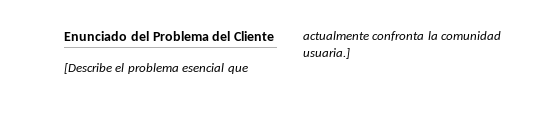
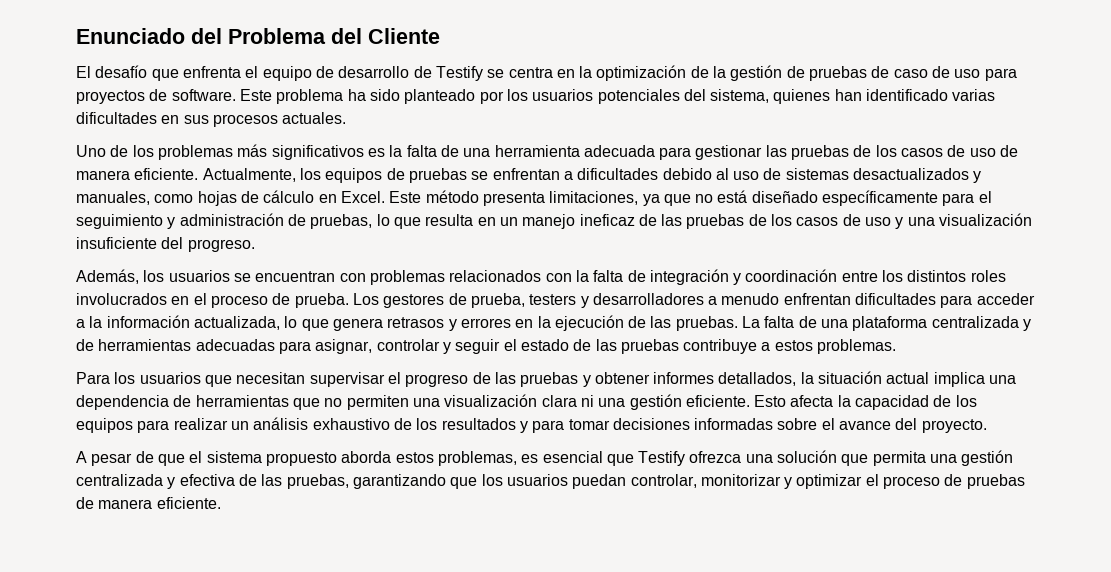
[64,63,248,74] [303,31,502,41] [303,48,350,59] [Describe el problema esencial que actualmente confronta la comunidad usuaria.] -> [76,65,1017,81] [76,89,996,104] [76,112,347,127] [76,144,1019,160] [76,168,982,183] [76,190,992,206] [76,213,1033,229] [76,237,255,252] [76,269,1006,285] [76,293,1035,308] [76,315,1032,331] [76,339,897,354] [76,371,1017,387] [76,394,977,410] [76,417,987,433] [76,450,1014,466] [76,474,1025,489] [76,497,221,509] El desafío que enfrenta el equipo de desarrollo de Testify se centra en la optimización de la gestión de pruebas de caso de uso para proyectos de software. Este problema ha sido planteado por los usuarios potenciales del sistema, quienes han identificado varias dificultades en sus procesos actuales. // Uno de los problemas más significativos es la falta de una herramienta adecuada para gestionar las pruebas de los casos de uso de manera eficiente. Actualmente, los equipos de pruebas se enfrentan a dificultades debido al uso de sistemas desactualizados y manuales, como hojas de cálculo en Excel. Este método presenta limitaciones, ya que no está diseñado específicamente para el seguimiento y administración de pruebas, lo que resulta en un manejo ineficaz de las pruebas de los casos de uso y una visualización insuficiente del progreso. // Además, los usuarios se encuentran con problemas relacionados con la falta de integración y coordinación entre los distintos roles involucrados en el proceso de prueba. Los gestores de prueba, testers y desarrolladores a menudo enfrentan dificultades para acceder a la información actualizada, lo que genera retrasos y errores en la ejecución de las pruebas. La falta de una plataforma centralizada y de herramientas adecuadas para asignar, controlar y seguir el estado de las pruebas contribuye a estos problemas. // Para los usuarios que necesitan supervisar el progreso de las pruebas y obtener informes detallados, la situación actual implica una dependencia de herramientas que no permiten una visualización clara ni una gestión eficiente. Esto afecta la capacidad de los equipos para realizar un análisis exhaustivo de los resultados y para tomar decisiones informadas sobre el avance del proyecto. // A pesar de que el sistema propuesto aborda estos problemas, es esencial que Testify ofrezca una solución que permita una gestión centralizada y efectiva de las pruebas, garantizando que los usuarios puedan controlar, monitorizar y optimizar el proceso de pruebas de manera eficiente.

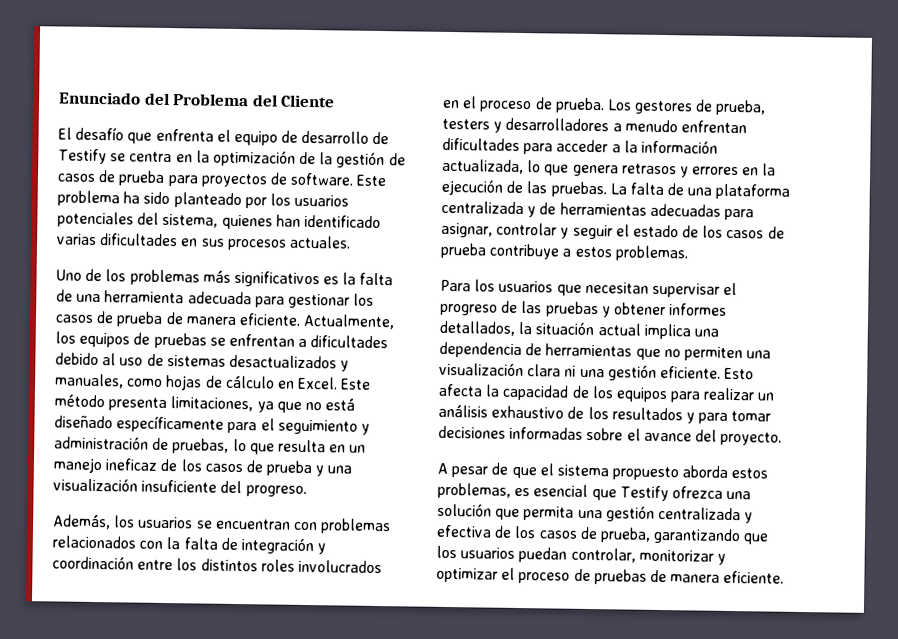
[809,66,981,81] pruebas de caso de uso -> [57,170,166,186] casos de prueba
[765,145,996,160] las pruebas de los casos de uso -> [353,293,375,306] [55,311,164,327] los casos de prueba
[661,214,892,229] las pruebas de los casos de uso -> [180,459,313,477] los casos de prueba
[595,339,679,354] las pruebas -> [702,225,785,239] [440,242,487,259] los casos de prueba
[261,474,349,489] las pruebas, -> [514,525,651,543] los casos de prueba,

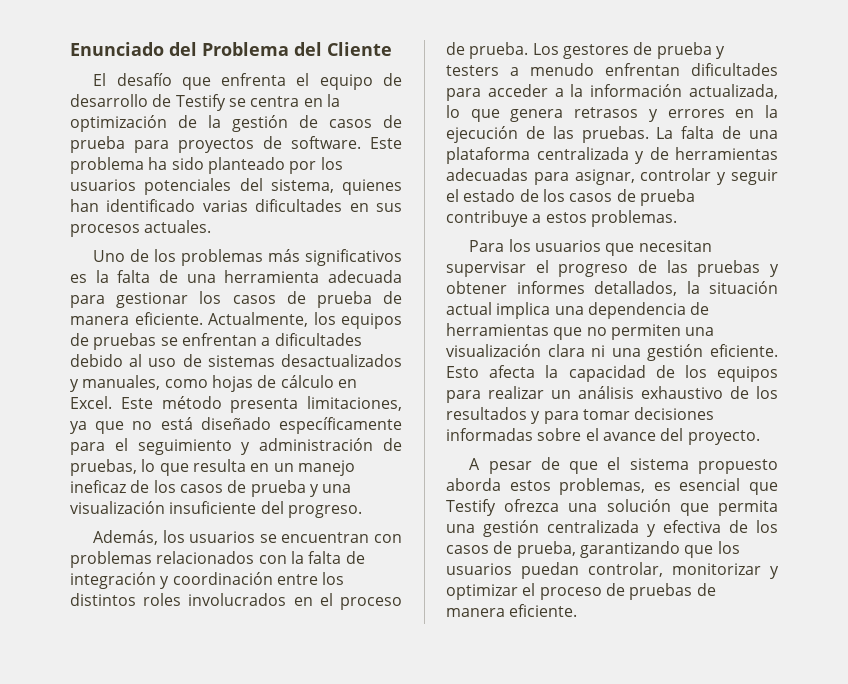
[715,99,767,116] [442,117,610,133] prueba, testers y desarrolladores -> [656,42,725,59] [446,65,499,76] prueba y testers

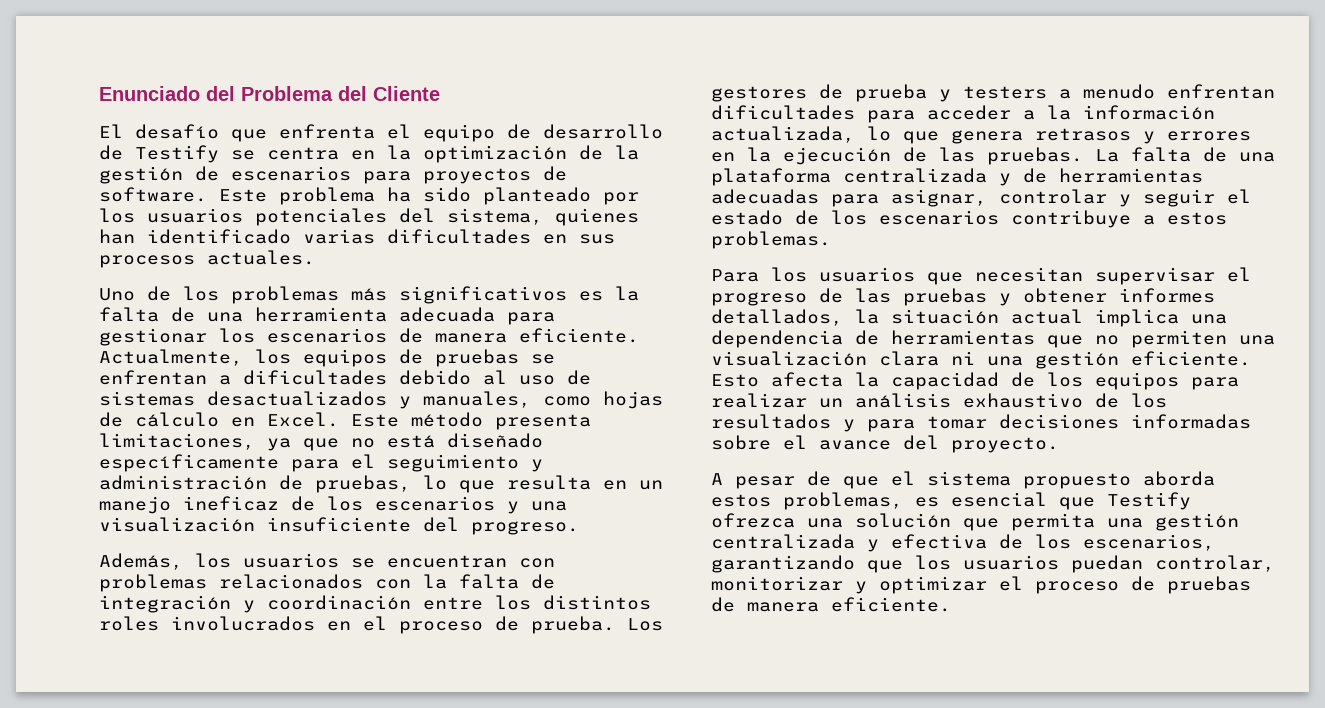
[329,115,402,128] [70,136,125,153] casos de prueba -> [231,166,351,181] escenarios
[232,291,372,308] casos de prueba -> [267,328,387,343] escenarios
[179,480,306,497] casos de prueba -> [375,496,495,511] escenarios
[569,189,695,206] casos de prueba -> [879,210,999,225] escenarios
[446,541,576,558] casos de prueba, -> [1083,534,1215,551] escenarios,

